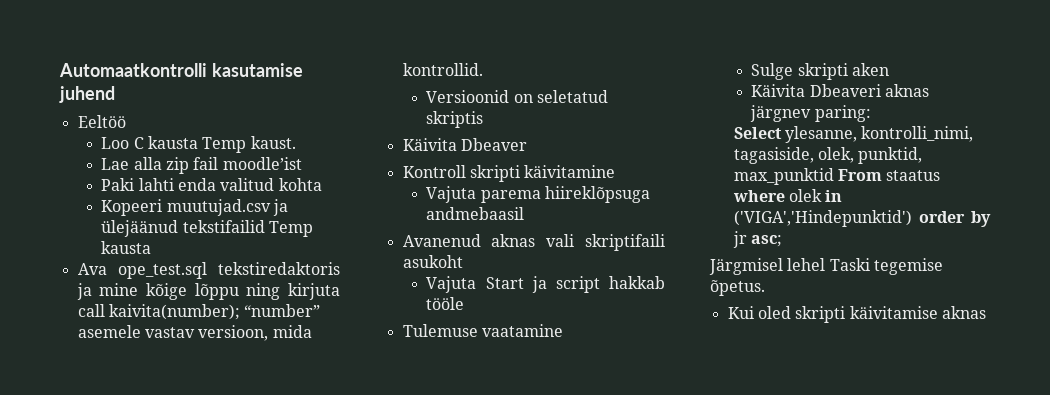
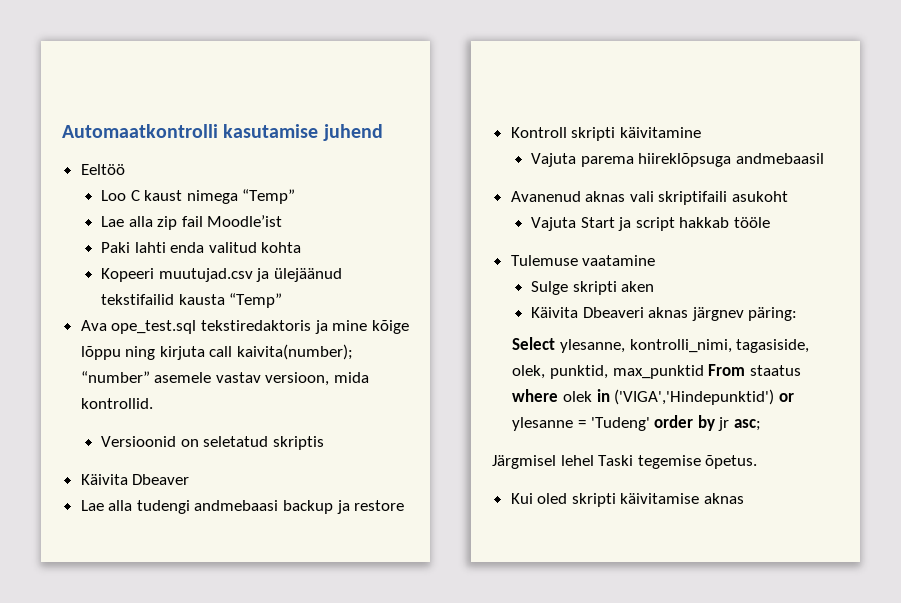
[147,136,296,153] kausta Temp kaust. -> [144,189,296,204] kaust nimega “Temp”
[222,157,302,170] moodle’ist -> [207,215,283,227] Moodle’ist
[268,221,313,237] [101,241,152,254] Temp kausta -> [178,293,283,308] kausta “Temp”
(527, 144) none -> [80,500,405,514] // Lae alla tudengi andmebaasi backup ja restore
[814,105,871,122] paring: -> [748,307,798,321] päring:
(912, 218) none -> [778,393,794,402] [512,417,650,431] or ylesanne = 'Tudeng'

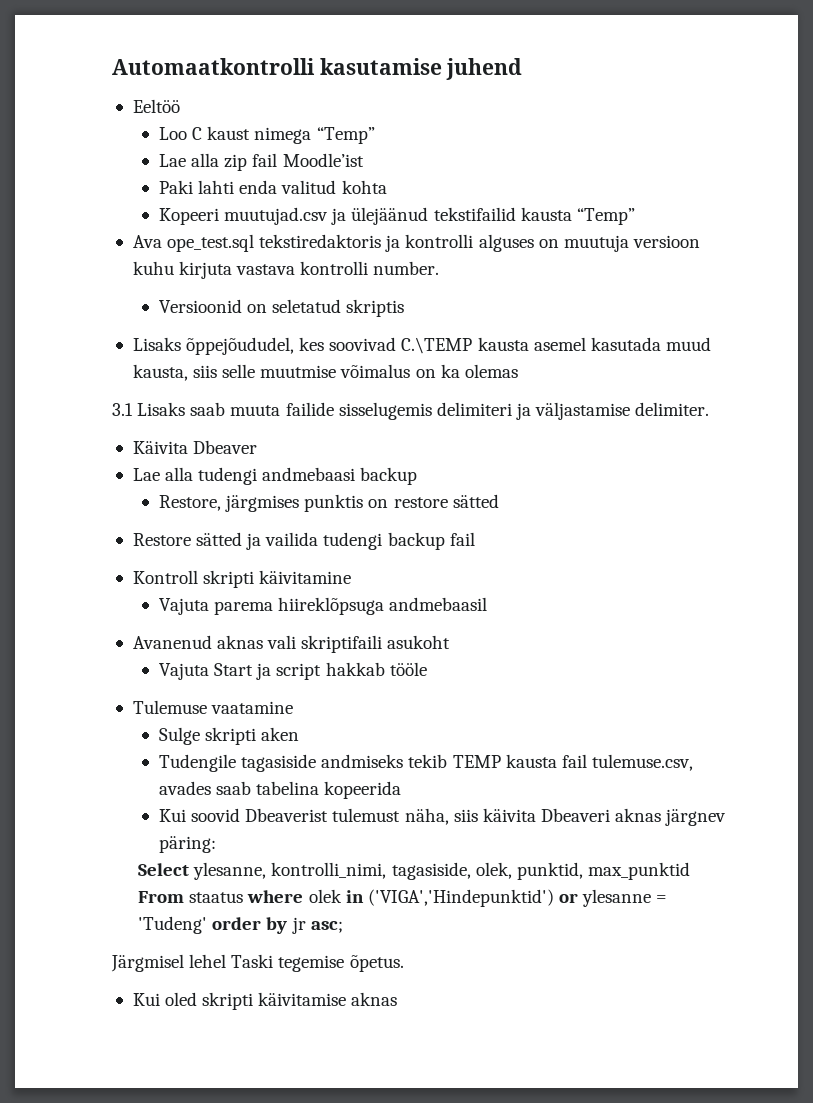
[332,320,410,334] [80,344,354,360] [80,371,370,386] [80,398,153,409] [101,436,324,450] mine kõige lõppu ning kirjuta call kaivita(number); “number” asemele vastav versioon, mida kontrollid. // Versioonid on seletatud skriptis -> [405,234,700,252] [132,261,440,279] [159,299,405,317] [132,337,711,355] [132,364,518,381] [112,402,710,420] kontrolli alguses on muutuja versioon kuhu kirjuta vastava kontrolli number. // Versioonid on seletatud skriptis // Lisaks õppejõududel, kes soovivad C.\TEMP kausta asemel kasutada muud kausta, siis selle muutmise võimalus on ka olemas // 3.1 Lisaks saab muuta failide sisselugemis delimiteri ja väljastamise delimiter.
[336,500,405,514] ja restore -> [159,494,499,512] [132,532,475,550] // Restore, järgmises punktis on restore sätted // Restore sätted ja vailida tudengi backup fail
[531,307,579,318] Käivita -> [159,754,693,772] [159,781,402,799] [159,808,536,825] Tudengile tagasiside andmiseks tekib TEMP kausta fail tulemuse.csv, avades saab tabelina kopeerida // Kui soovid Dbeaverist tulemust näha, siis käivita

